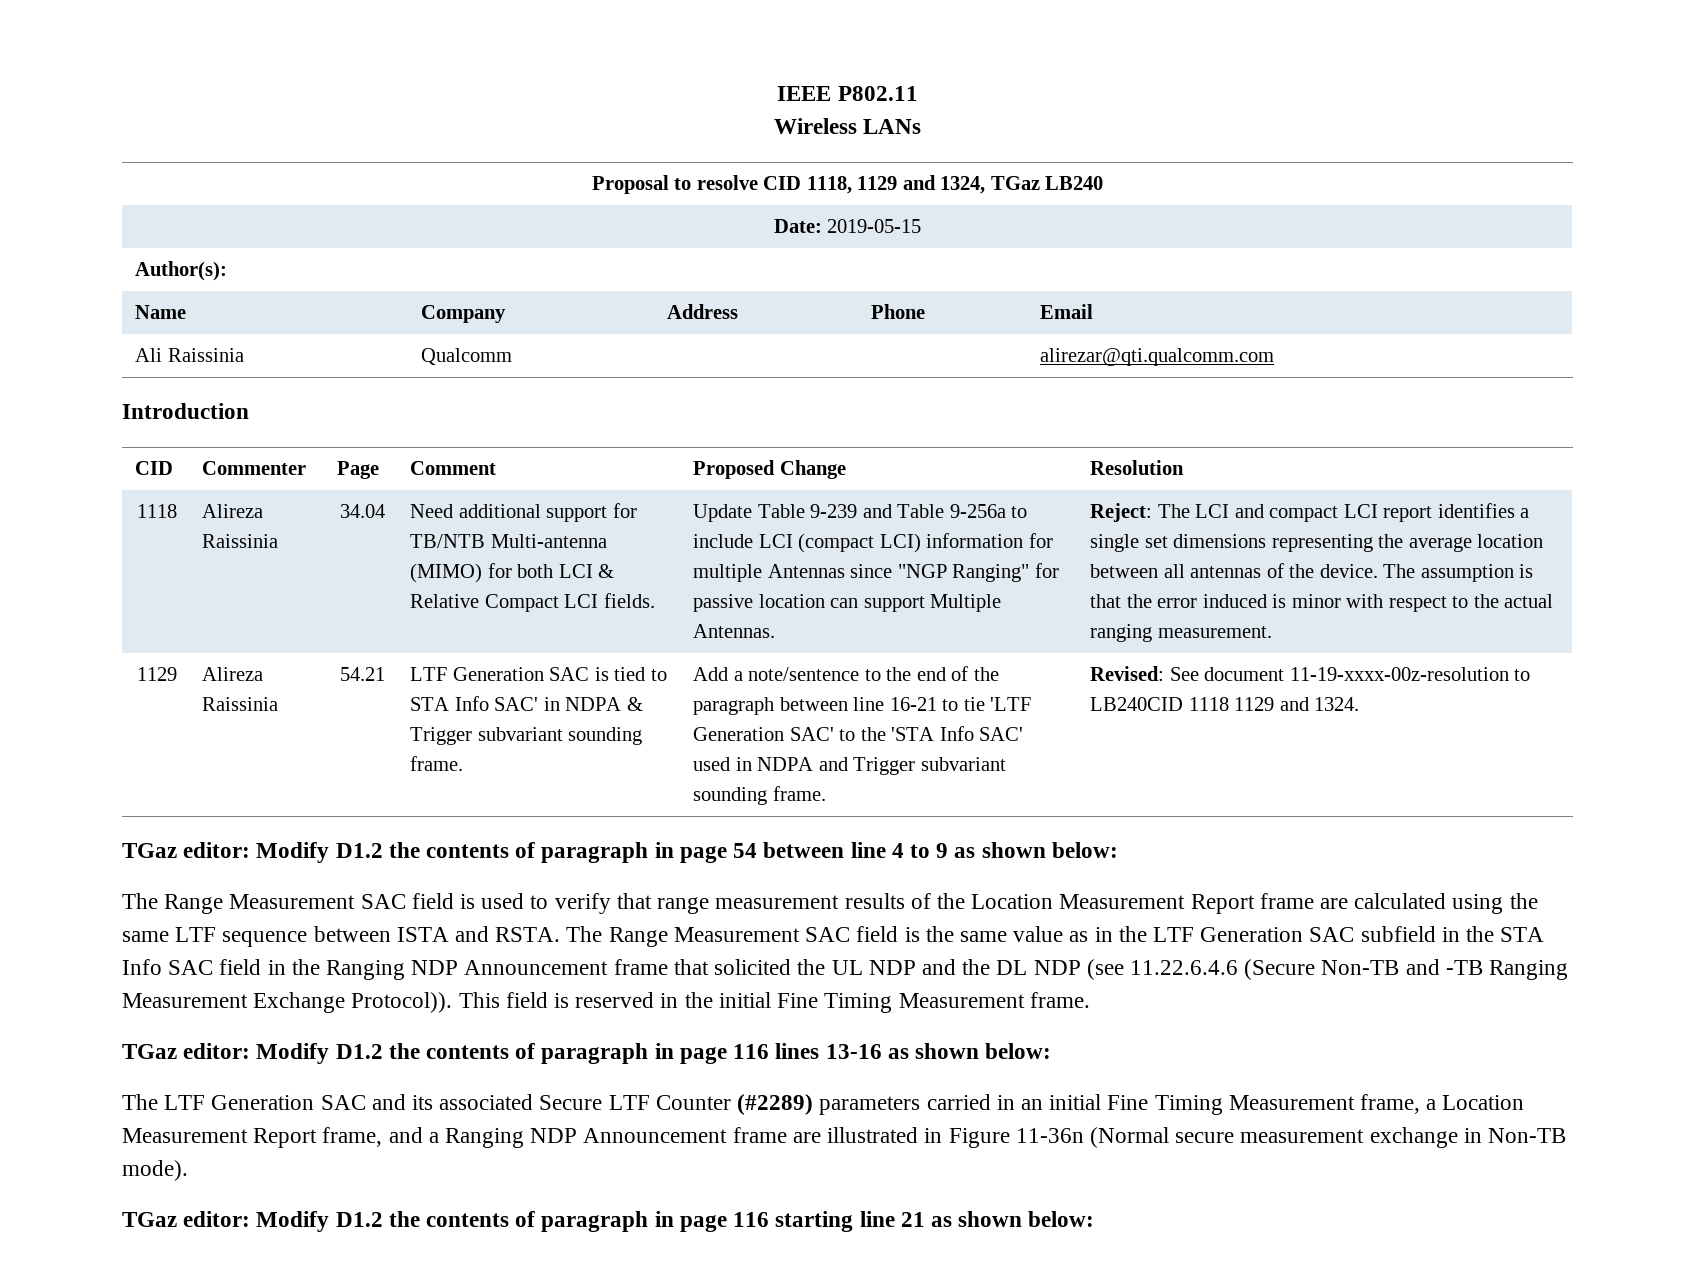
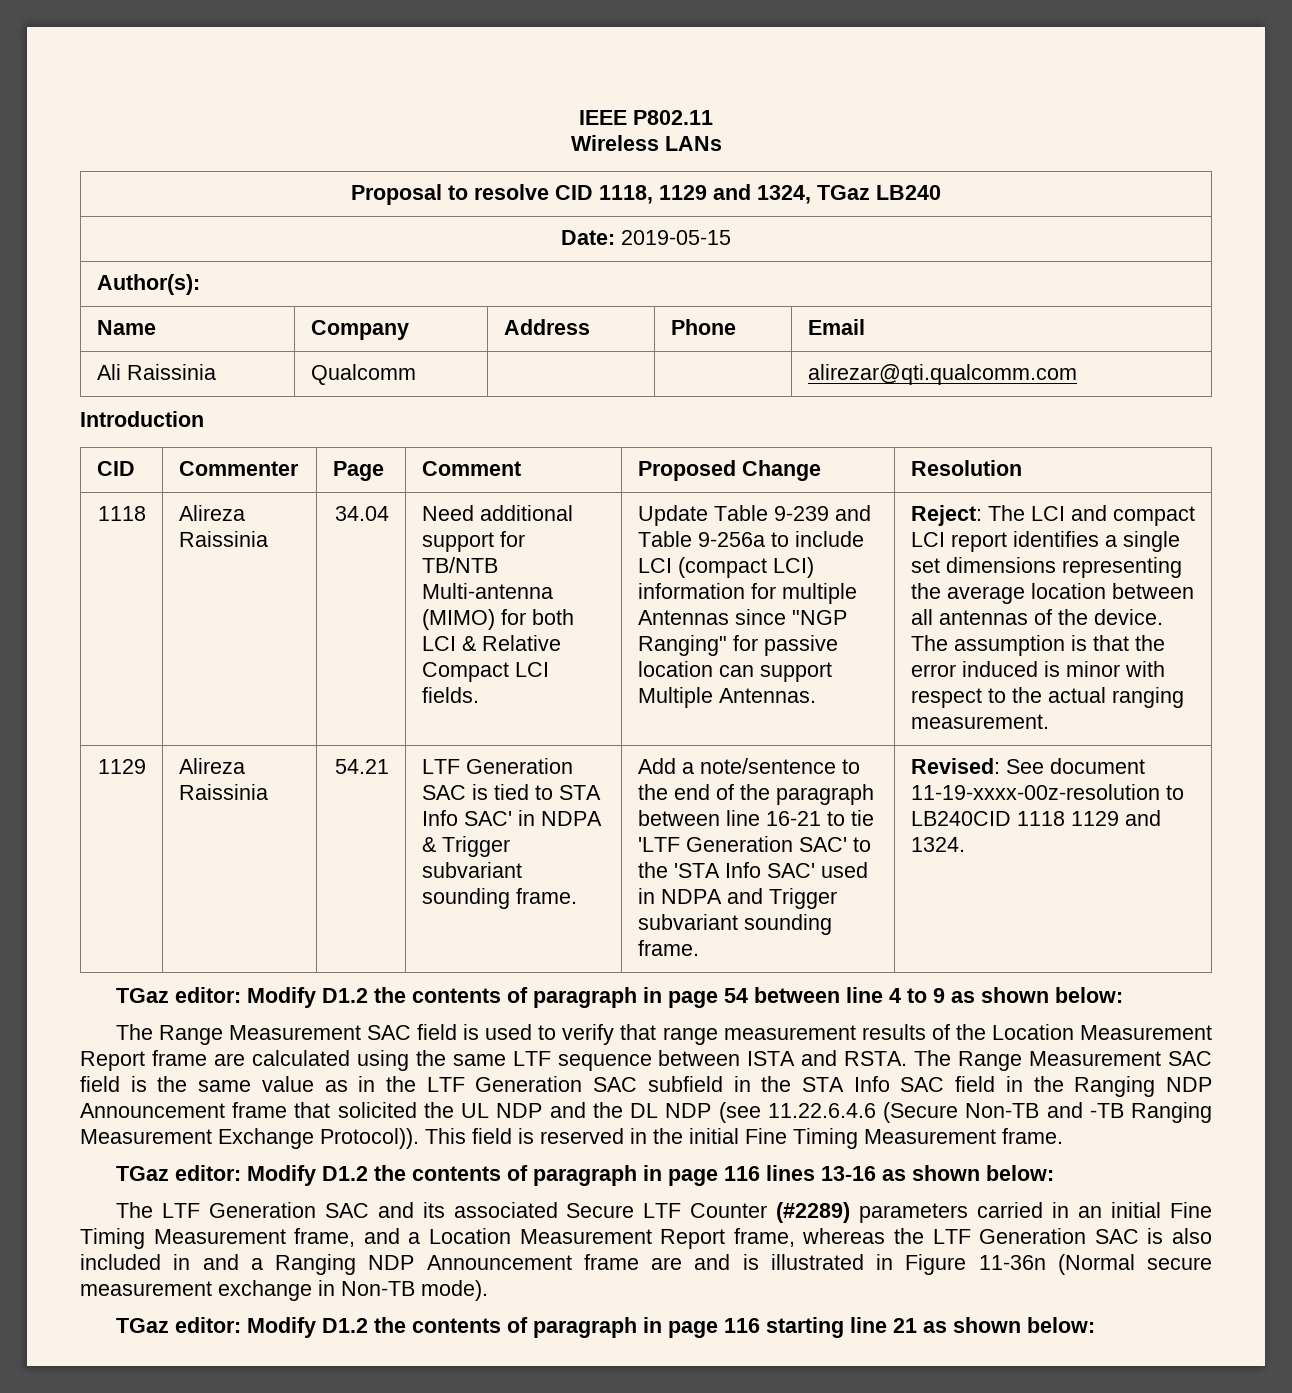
(1420, 1104) none -> [363,1228,400,1244] and
(383, 1137) none -> [802,1228,1212,1244] [80,1254,191,1270] whereas the LTF Generation SAC is also included in
(821, 1137) none -> [694,1254,759,1270] and is

